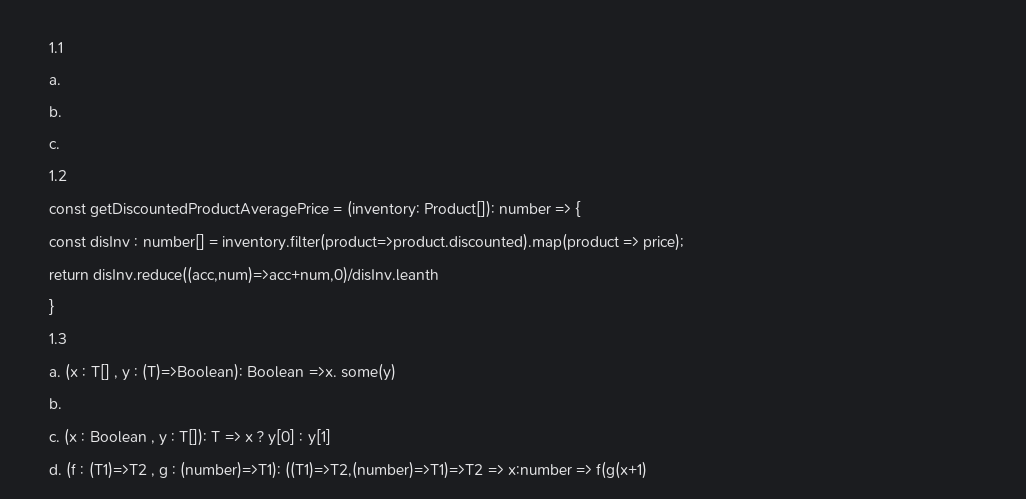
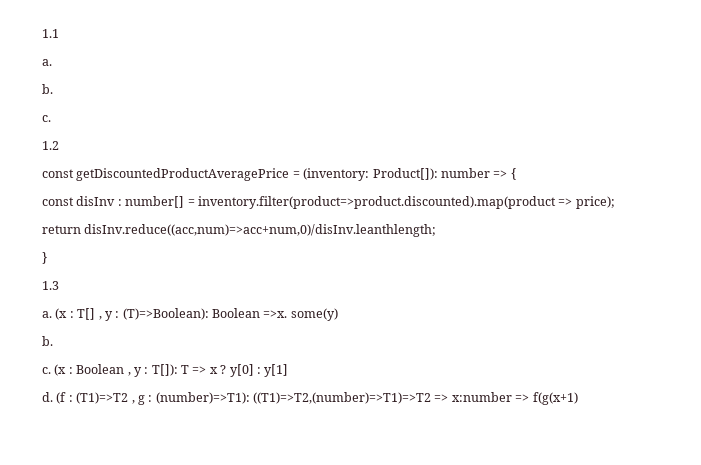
[93,266,440,284] disInv.reduce((acc,num)=>acc+num,0)/disInv.leanth -> [84,224,437,237] disInv.reduce((acc,num)=>acc+num,0)/disInv.leanthlength;

